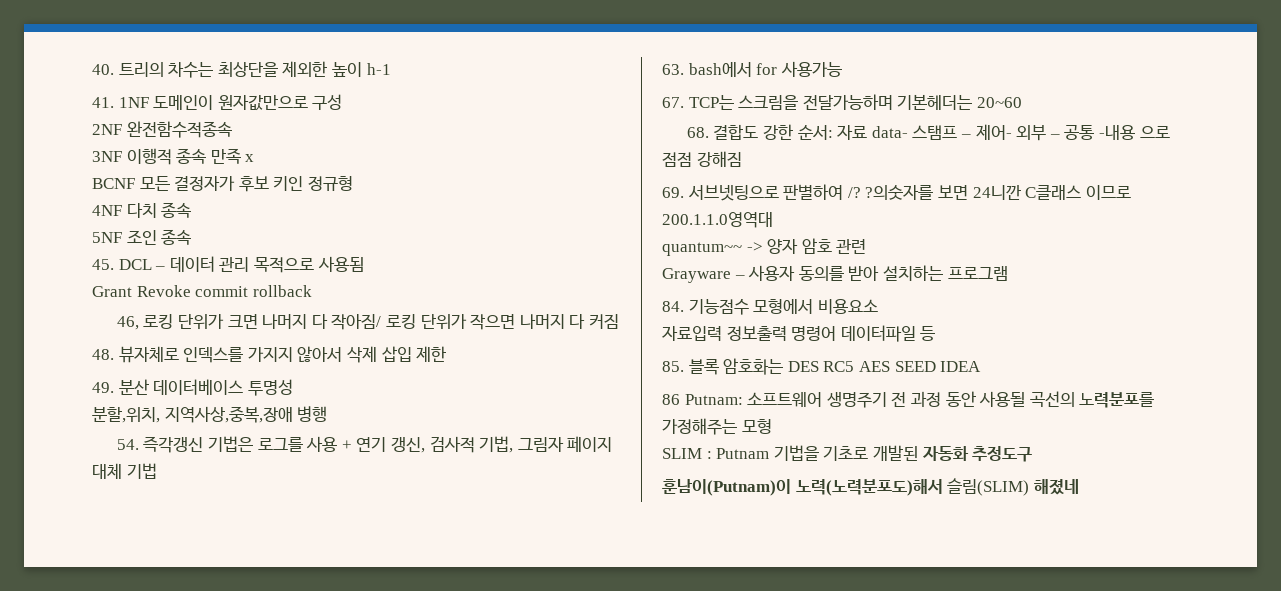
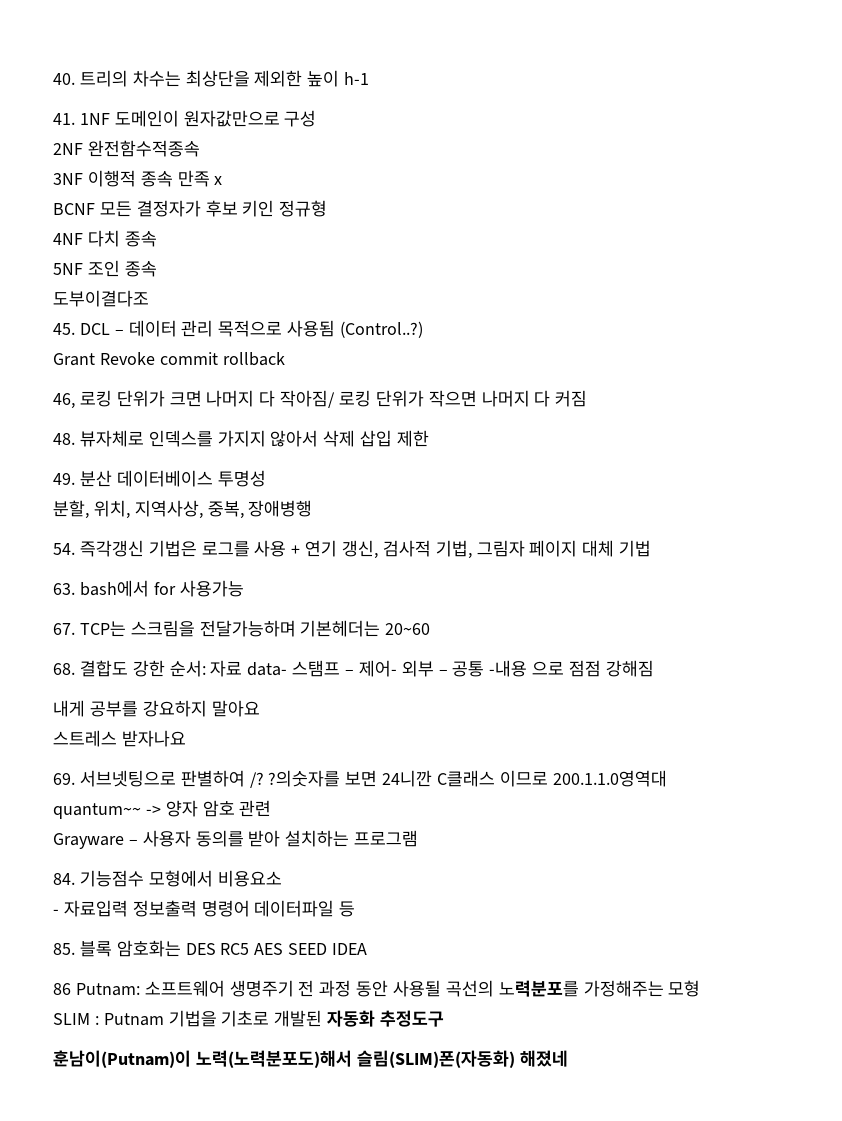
(192, 237) none -> [53,290,149,307] // 도부이결다조
(364, 264) none -> [340,321,424,338] (Control..?)
[92,406,328,423] 분할,위치, 지역사상,중복,장애 병행 -> [53,500,313,519] 분할, 위치, 지역사상, 중복, 장애병행
(742, 159) none -> [53,700,260,717] [53,730,186,747] // 내게 공부를 강요하지 말아요 // 스트레스 받자나요
(878, 306) none -> [53,909,59,915] -
[947,478,1030,496] 슬림(SLIM) -> [356,1050,515,1068] 슬림(SLIM)폰(자동화)

